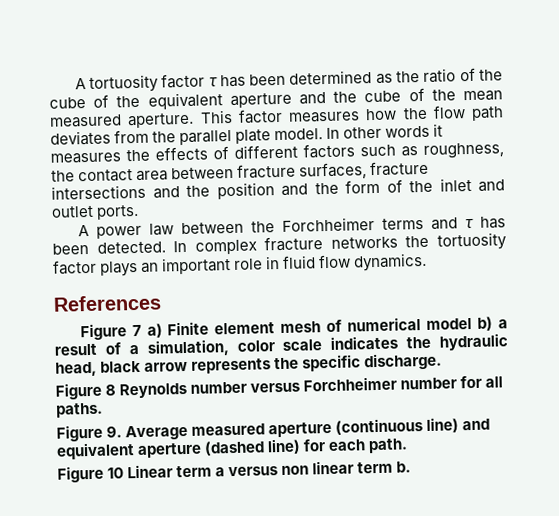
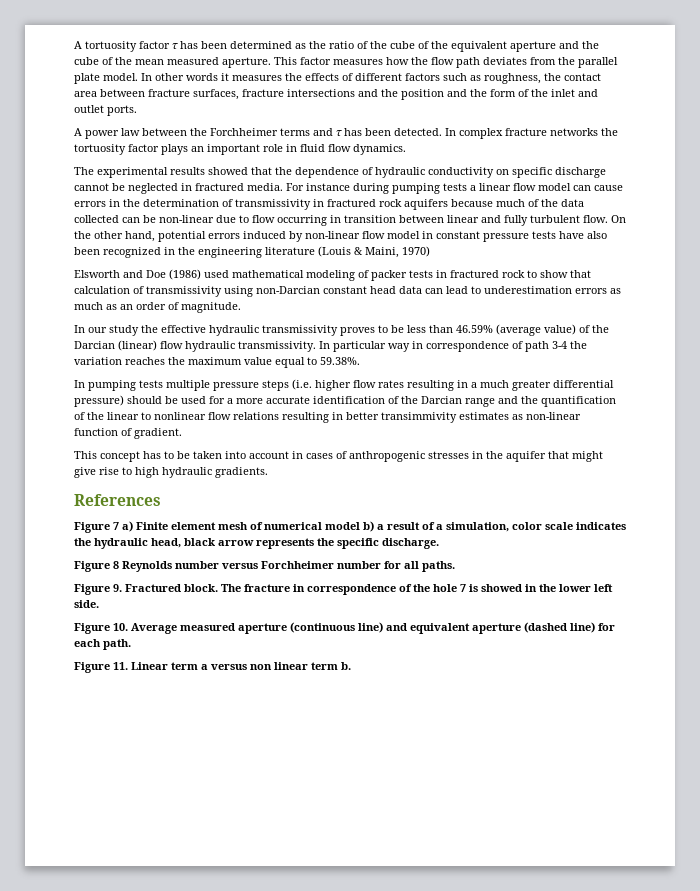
(428, 262) none -> [74,167,606,178] [74,183,623,194] [74,199,584,210] [74,215,626,226] [74,231,607,242] [74,246,430,258] [74,269,591,281] [74,286,621,297] [74,302,241,313] [74,324,609,336] [74,340,587,352] [74,357,360,368] [74,379,614,391] [74,395,616,407] [74,412,581,423] [74,428,182,439] [74,451,603,462] [74,467,268,478] // The experimental results showed that the dependence of hydraulic conductivity on specific discharge cannot be neglected in fractured media. For instance during pumping tests a linear flow model can cause errors in the determination of transmissivity in fractured rock aquifers because much of the data collected can be non-linear due to flow occurring in transition between linear and fully turbulent flow. On the other hand, potential errors induced by non-linear flow model in constant pressure tests have also been recognized in the engineering literature (Louis & Maini, 1970) // Elsworth and Doe (1986) used mathematical modeling of packer tests in fractured rock to show that calculation of transmissivity using non-Darcian constant head data can lead to underestimation errors as much as an order of magnitude. // In our study the effective hydraulic transmissivity proves to be less than 46.59% (average value) of the Darcian (linear) flow hydraulic transmissivity. In particular way in correspondence of path 3-4 the variation reaches the maximum value equal to 59.38%. // In pumping tests multiple pressure steps (i.e. higher flow rates resulting in a much greater differential pressure) should be used for a more accurate identification of the Darcian range and the quantification of the linear to nonlinear flow relations resulting in better transimmivity estimates as non-linear function of gradient. // This concept has to be taken into account in cases of anthropogenic stresses in the aquifer that might give rise to high hydraulic gradients.
(123, 432) none -> [125,584,613,595] [74,600,99,608] [74,623,128,634] Fractured block. The fracture in correspondence of the hole 7 is showed in the lower left side. // Figure 10.
[107,467,125,479] 10 -> [113,662,128,670] 11.

